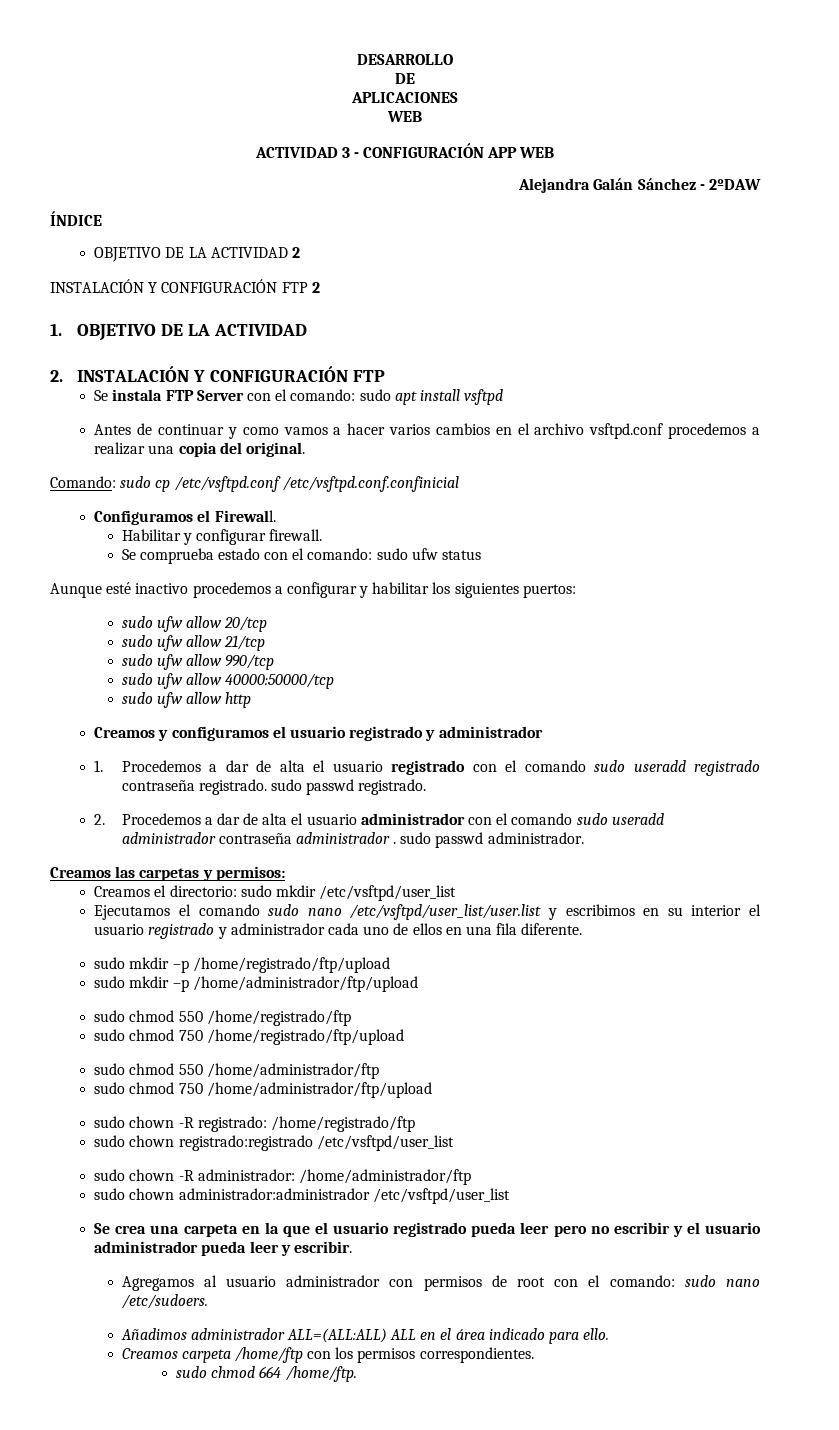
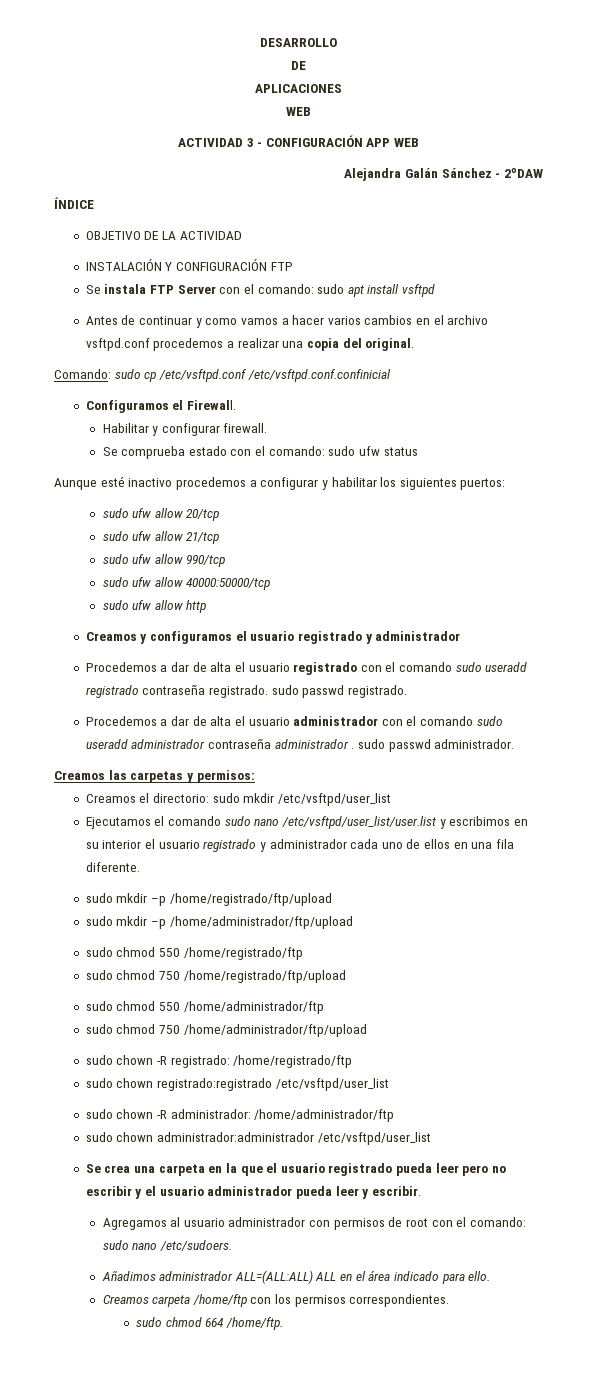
[292,247,301,258] [50,279,320,293] [50,323,307,341] [50,366,385,382] 2 // INSTALACIÓN Y CONFIGURACIÓN FTP 2 // 1. OBJETIVO DE LA ACTIVIDAD // 2. INSTALACIÓN Y CONFIGURACIÓN FTP -> [85,259,293,271] // INSTALACIÓN Y CONFIGURACIÓN FTP
[94,760,104,772] 1. -> (461, 636) none
[94,814,106,825] 2. -> (407, 691) none

